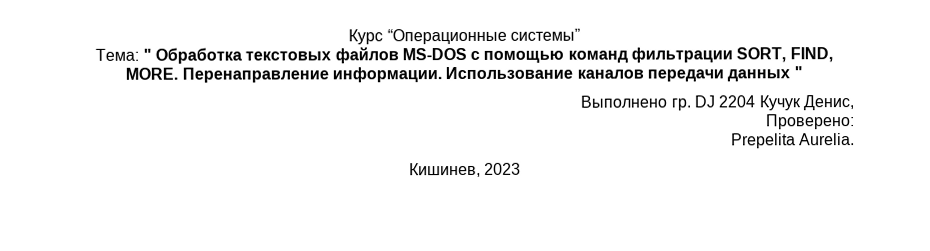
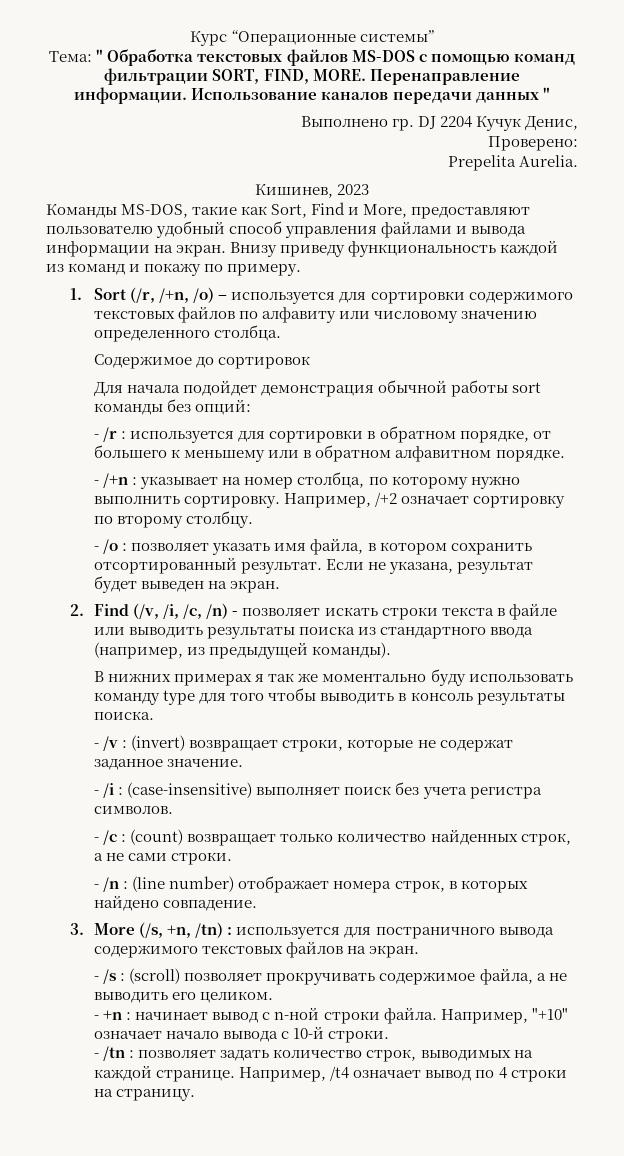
(522, 168) none -> [46,202,531,219] [46,221,527,238] [46,240,559,257] [46,263,302,276] [70,287,573,304] [94,306,538,323] [94,325,282,342] [94,354,311,369] [94,380,542,397] [94,399,252,415] [94,426,551,443] [94,445,565,462] [94,472,520,489] [94,492,566,508] [94,511,254,528] [94,538,532,555] [94,557,534,574] [94,576,281,593] [70,603,557,620] [94,626,534,639] [94,642,392,659] [94,669,573,686] [94,688,565,705] [94,711,155,720] [94,735,513,752] [94,759,244,770] [94,782,542,799] [94,806,174,814] [94,829,571,846] [94,852,233,865] [94,876,528,893] [94,895,258,911] [70,922,554,939] [94,941,420,958] [94,968,567,985] [94,991,274,1003] [94,1007,568,1024] [94,1026,390,1043] [94,1046,533,1062] [94,1065,567,1082] [94,1089,196,1101] // Команды MS-DOS, такие как Sort, Find и More, предоставляют пользователю удобный способ управления файлами и вывода информации на экран. Внизу приведу функциональность каждой из команд и покажу по примеру. // 1. Sort (/r, /+n, /o) – используется для сортировки содержимого текстовых файлов по алфавиту или числовому значению определенного столбца. // Содержимое до сортировок // Для начала подойдет демонстрация обычной работы sort команды без опций: // - /r : используется для сортировки в обратном порядке, от большего к меньшему или в обратном алфавитном порядке. // - /+n : указывает на номер столбца, по которому нужно выполнить сортировку. Например, /+2 означает сортировку по второму столбцу. // - /o : позволяет указать имя файла, в котором сохранить отсортированный результат. Если не указана, результат будет выведен на экран. // 2. Find (/v, /i, /c, /n) - позволяет искать строки текста в файле или выводить результаты поиска из стандартного ввода (например, из предыдущей команды). // В нижних примерах я так же моментально буду использовать команду type для того чтобы выводить в консоль результаты поиска. // - /v : (invert) возвращает строки, которые не содержат заданное значение. // - /i : (case-insensitive) выполняет поиск без учета регистра символов. // - /c : (count) возвращает только количество найденных строк, а не сами строки. // - /n : (line number) отображает номера строк, в которых найдено совпадение. // 3. More (/s, +n, /tn) : используется для постраничного вывода содержимого текстовых файлов на экран. // - /s : (scroll) позволяет прокручивать содержимое файла, а не выводить его целиком. // - +n : начинает вывод с n-ной строки файла. Например, "+10" означает начало вывода с 10-й строки. // - /tn : позволяет задать количество строк, выводимых на каждой странице. Например, /t4 означает вывод по 4 строки на страницу.

